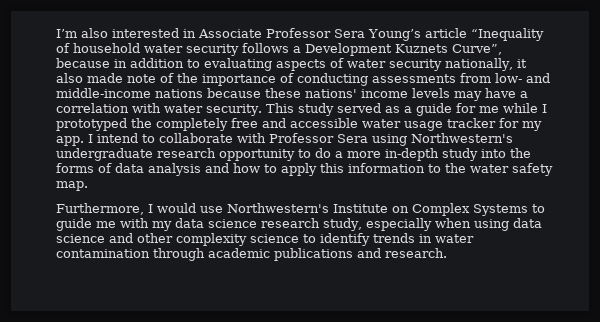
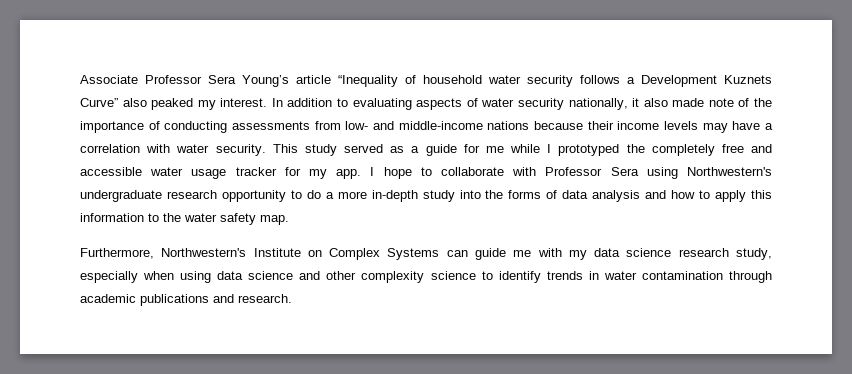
[56,28,196,38] I’m also interested in -> (80, 79) none
[452,44,502,55] [56,58,127,68] Curve”, because in -> [80,98,283,110] Curve” also peaked my interest. In
[265,88,357,98] these nations' -> [587,121,614,130] their
[97,133,138,143] intend -> [383,167,412,179] hope
[148,203,223,213] I would use -> (154, 253) none
[532,204,545,213] to -> [446,250,468,257] can

